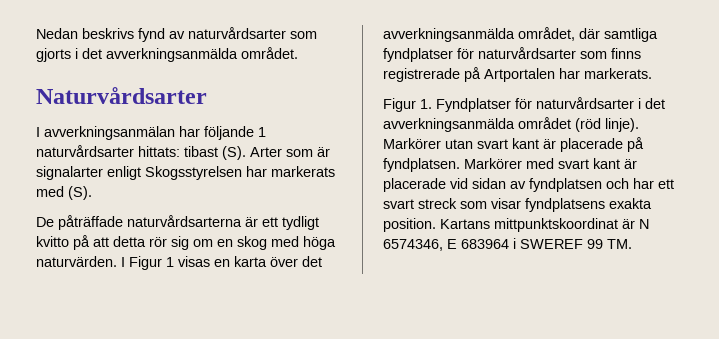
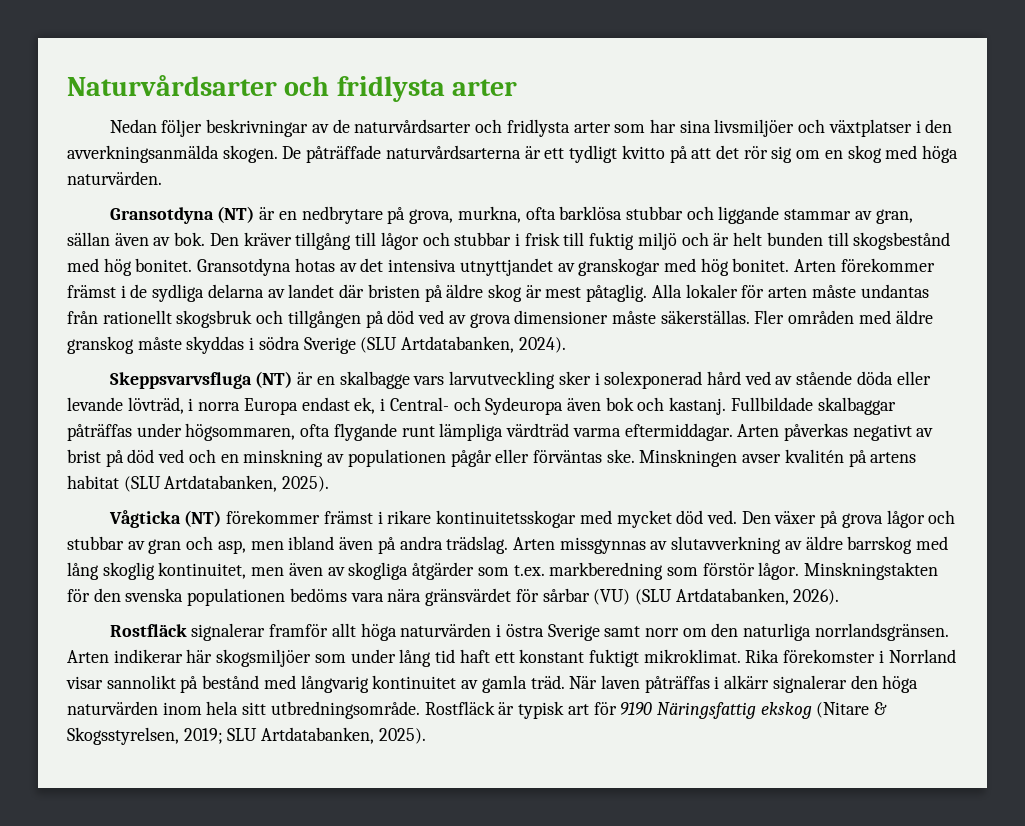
[36,27,317,42] [36,47,298,62] [36,87,207,104] [36,126,266,140] [36,145,330,160] [36,166,335,180] [36,186,92,200] Nedan beskrivs fynd av naturvårdsarter som gjorts i det avverkningsanmälda området. // Naturvårdsarter // I avverkningsanmälan har följande 1 naturvårdsarter hittats: tibast (S). Arter som är signalarter enligt Skogsstyrelsen har markerats med (S). // -> [67,75,518,102] [109,119,953,137] [67,145,278,163] Naturvårdsarter och fridlysta arter // Nedan följer beskrivningar av de naturvårdsarter och fridlysta arter som har sina livsmiljöer och växtplatser i den avverkningsanmälda skogen.
[113,236,146,247] detta -> [715,145,739,159] det
[121,256,322,270] [383,27,658,42] [383,47,641,62] [383,67,652,82] [383,97,665,112] [383,117,639,132] [383,137,644,152] [383,158,637,172] [383,178,674,192] [383,198,652,212] [383,218,649,232] [383,238,632,251] I Figur 1 visas en karta över det avverkningsanmälda området, där samtliga fyndplatser för naturvårdsarter som finns registrerade på Artportalen har markerats. // Figur 1. Fyndplatser för naturvårdsarter i det avverkningsanmälda området (röd linje). Markörer utan svart kant är placerade på fyndplatsen. Markörer med svart kant är placerade vid sidan av fyndplatsen och har ett svart streck som visar fyndplatsens exakta position. Kartans mittpunktskoordinat är N 6574346, E 683964 i SWEREF 99 TM. -> [109,206,913,224] [67,232,951,250] [67,258,935,276] [67,284,929,302] [67,310,933,328] [67,336,566,354] [109,371,931,389] [67,397,896,415] [67,423,934,441] [67,449,917,467] [67,475,330,492] [108,510,956,528] [67,536,949,554] [67,562,939,580] [67,588,840,606] [109,623,949,641] [67,649,956,667] [66,675,919,693] [67,701,888,719] [67,727,426,745] // Gransotdyna (NT) är en nedbrytare på grova, murkna, ofta barklösa stubbar och liggande stammar av gran, sällan även av bok. Den kräver tillgång till lågor och stubbar i frisk till fuktig miljö och är helt bunden till skogsbestånd med hög bonitet. Gransotdyna hotas av det intensiva utnyttjandet av granskogar med hög bonitet. Arten förekommer främst i de sydliga delarna av landet där bristen på äldre skog är mest påtaglig. Alla lokaler för arten måste undantas från rationellt skogsbruk och tillgången på död ved av grova dimensioner måste säkerställas. Fler områden med äldre granskog måste skyddas i södra Sverige (SLU Artdatabanken, 2024). // Skeppsvarvsfluga (NT) är en skalbagge vars larvutveckling sker i solexponerad hård ved av stående döda eller levande lövträd, i norra Europa endast ek, i Central- och Sydeuropa även bok och kastanj. Fullbildade skalbaggar påträffas under högsommaren, ofta flygande runt lämpliga värdträd varma eftermiddagar. Arten påverkas negativt av brist på död ved och en minskning av populationen pågår eller förväntas ske. Minskningen avser kvalitén på artens habitat (SLU Artdatabanken, 2025). // Vågticka (NT) förekommer främst i rikare kontinuitetsskogar med mycket död ved. Den växer på grova lågor och stubbar av gran och asp, men ibland även på andra trädslag. Arten missgynnas av slutavverkning av äldre barrskog med lång skoglig kontinuitet, men även av skogliga åtgärder som t.ex. markberedning som förstör lågor. Minskningstakten för den svenska populationen bedöms vara nära gränsvärdet för sårbar (VU) (SLU Artdatabanken, 2026). // Rostfläck signalerar framför allt höga naturvärden i östra Sverige samt norr om den naturliga norrlandsgränsen. Arten indikerar här skogsmiljöer som under lång tid haft ett konstant fuktigt mikroklimat. Rika förekomster i Norrland visar sannolikt på bestånd med långvarig kontinuitet av gamla träd. När laven påträffas i alkärr signalerar den höga naturvärden inom hela sitt utbredningsområde. Rostfläck är typisk art för 9190 Näringsfattig ekskog (Nitare & Skogsstyrelsen, 2019; SLU Artdatabanken, 2025).

